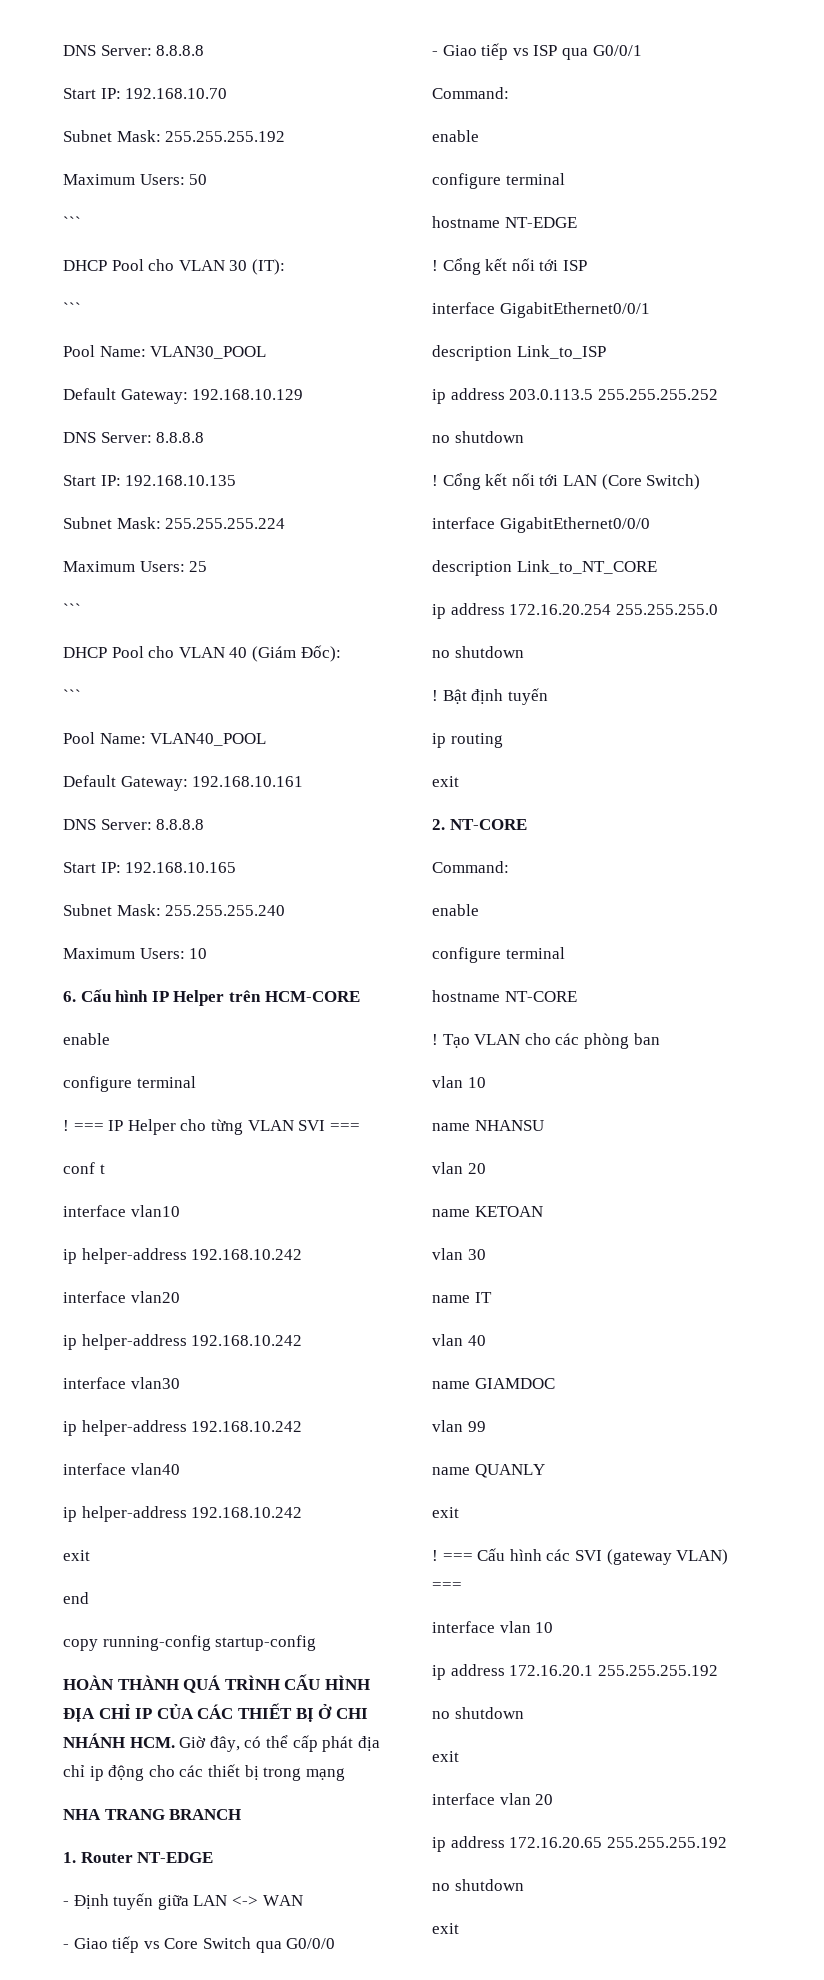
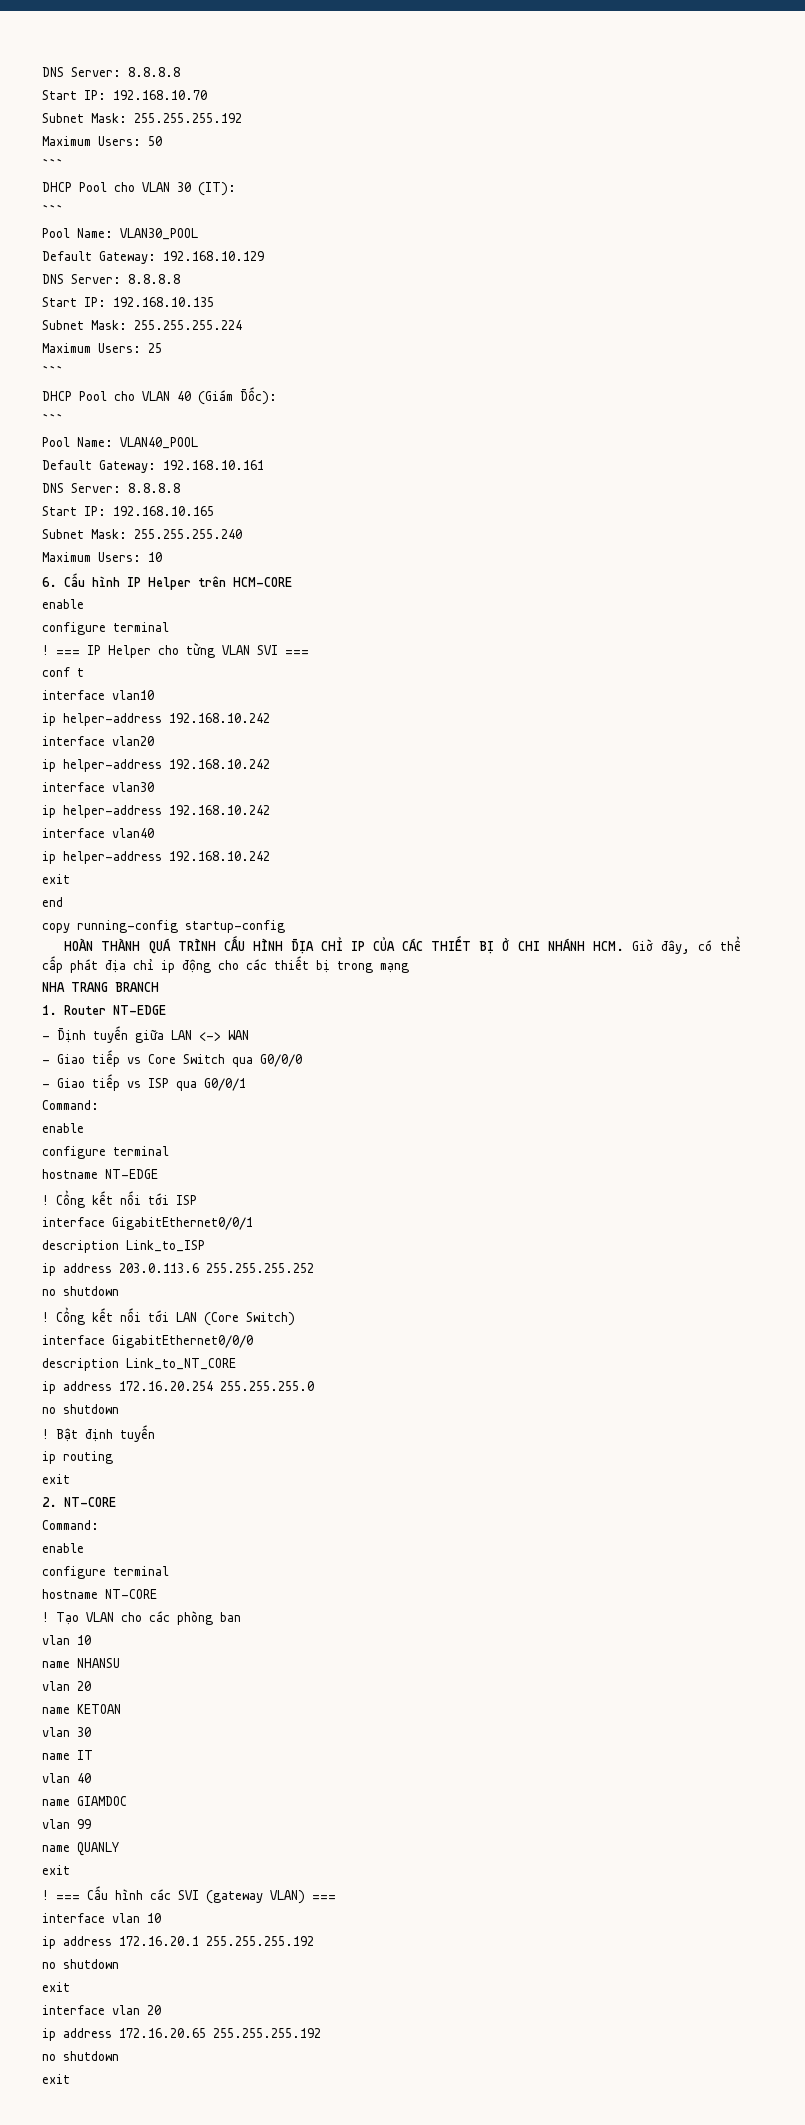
[509,389,594,400] 203.0.113.5 -> [119,1263,199,1273] 203.0.113.6

